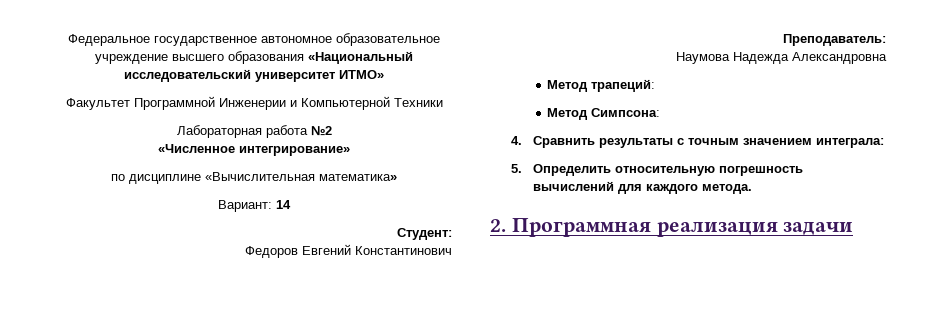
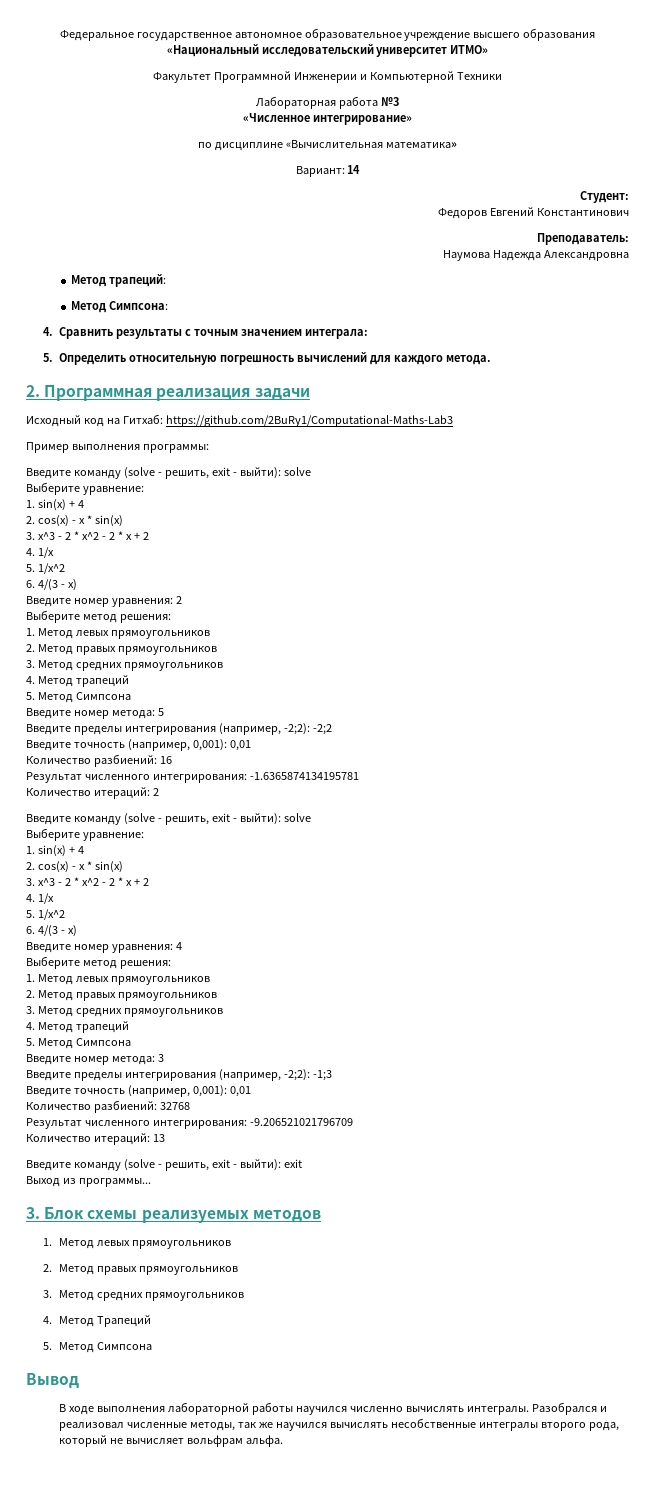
[310,126,332,136] №2 -> [380,97,399,106] №3
(854, 228) none -> [26,414,453,427] [26,442,209,453] [26,467,311,479] [26,482,144,495] [26,499,84,511] [26,515,123,527] [26,531,149,540] [26,547,54,558] [26,563,65,574] [26,579,77,591] [26,596,182,607] [26,610,171,623] [26,628,210,639] [26,644,217,655] [26,660,223,671] [26,675,129,687] [26,692,131,703] [26,708,164,719] [26,723,332,735] [26,739,251,751] [26,754,172,767] [26,772,359,783] [26,787,159,799] [26,813,311,825] [26,828,144,841] [26,845,84,857] [26,861,123,873] [26,877,149,886] [26,893,54,904] [26,909,65,920] [26,925,77,937] [26,942,182,953] [26,956,171,969] [26,974,210,985] [26,990,217,1001] [26,1006,223,1017] [26,1021,129,1033] [26,1038,131,1049] [26,1054,164,1065] [26,1069,332,1081] [26,1085,251,1097] [26,1100,190,1113] [26,1118,353,1129] [26,1133,165,1145] [26,1159,302,1171] [26,1176,151,1187] [26,1207,321,1223] [42,1238,232,1249] [42,1264,239,1275] [42,1290,245,1301] [42,1315,152,1327] [42,1342,153,1353] [26,1373,79,1389] [59,1402,607,1415] [59,1418,619,1431] [59,1435,283,1447] // Исходный код на Гитхаб: https://github.com/2BuRy1/Computational-Maths-Lab3 // Пример выполнения программы: // Введите команду (solve - решить, exit - выйти): solve // Выберите уравнение: // 1. sin(x) + 4 // 2. cos(x) - x * sin(x) // 3. x^3 - 2 * x^2 - 2 * x + 2 // 4. 1/x // 5. 1/x^2 // 6. 4/(3 - x) // Введите номер уравнения: 2 // Выберите метод решения: // 1. Метод левых прямоугольников // 2. Метод правых прямоугольников // 3. Метод средних прямоугольников // 4. Метод трапеций // 5. Метод Cимпсона // Введите номер метода: 5 // Введите пределы интегрирования (например, -2;2): -2;2 // Введите точность (например, 0,001): 0,01 // Количество разбиений: 16 // Результат численного интегрирования: -1.6365874134195781 // Количество итераций: 2 // Введите команду (solve - решить, exit - выйти): solve // Выберите уравнение: // 1. sin(x) + 4 // 2. cos(x) - x * sin(x) // 3. x^3 - 2 * x^2 - 2 * x + 2 // 4. 1/x // 5. 1/x^2 // 6. 4/(3 - x) // Введите номер уравнения: 4 // Выберите метод решения: // 1. Метод левых прямоугольников // 2. Метод правых прямоугольников // 3. Метод средних прямоугольников // 4. Метод трапеций // 5. Метод Cимпсона // Введите номер метода: 3 // Введите пределы интегрирования (например, -2;2): -1;3 // Введите точность (например, 0,001): 0,01 // Количество разбиений: 32768 // Результат численного интегрирования: -9.206521021796709 // Количество итераций: 13 // Введите команду (solve - решить, exit - выйти): exit // Выход из программы... // 3. Блок схемы реализуемых методов // 1. Метод левых прямоугольников // 2. Метод правых прямоугольников // 3. Метод средних прямоугольников // 4. Метод Трапеций // 5. Метод Симпсона // Вывод // В ходе выполнения лабораторной работы научился численно вычислять интегралы. Разобрался и реализовал численные методы, так же научился вычислять несобственные интегралы второго рода, который не вычисляет вольфрам альфа.

